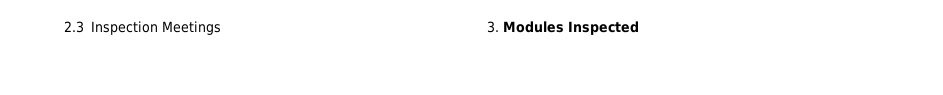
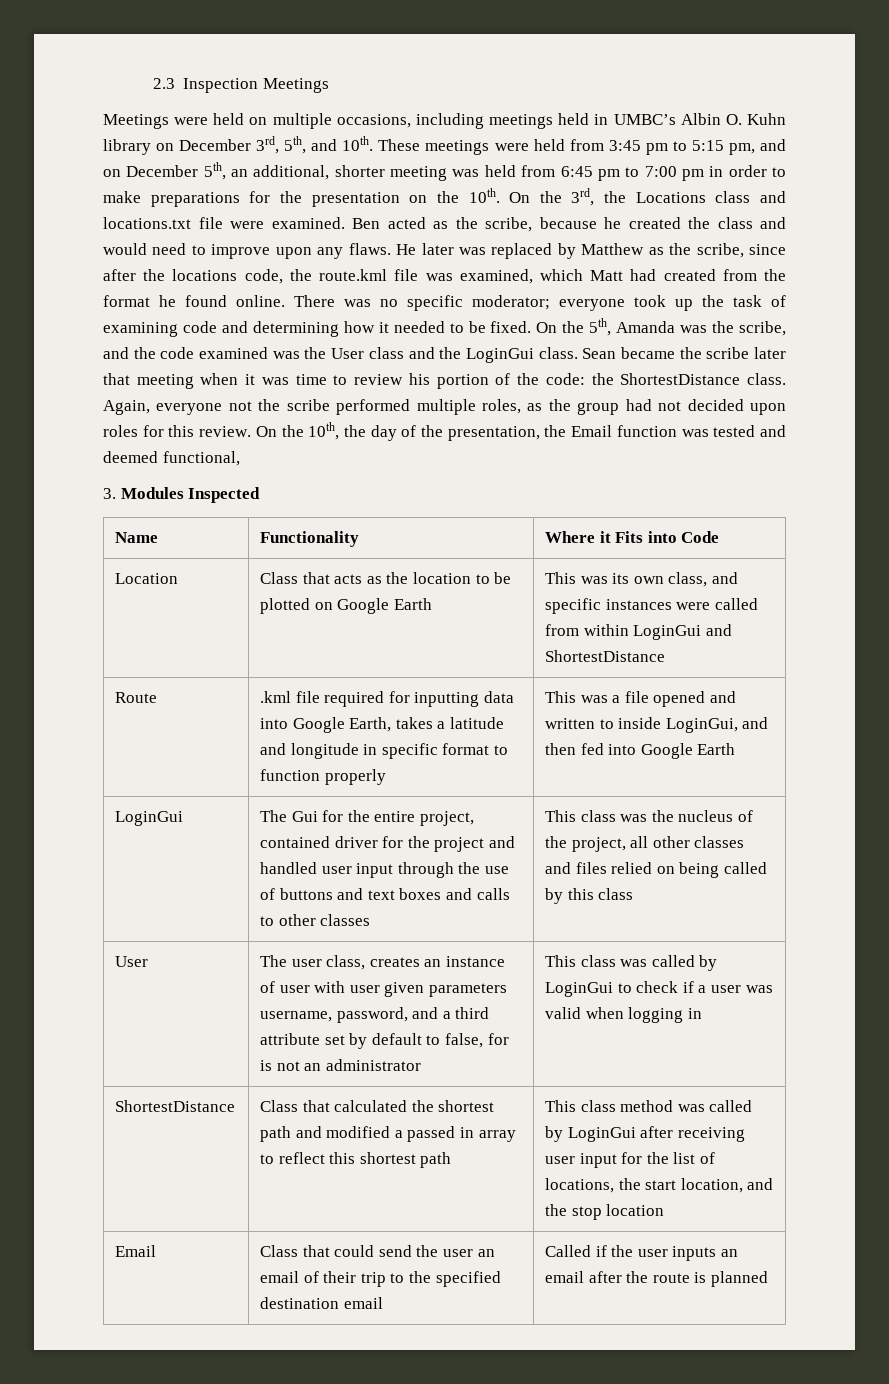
[487,21,639,35] 3. Modules Inspected -> [103,113,786,129] [103,136,786,155] [103,162,787,181] [103,188,786,207] [103,217,786,232] [103,243,786,259] [103,269,786,284] [103,295,786,311] [103,318,786,337] [103,347,786,363] [103,373,786,389] [103,399,787,415] [103,422,787,441] [103,451,240,466] [103,487,261,503] [115,532,159,543] [260,531,360,547] [545,531,720,543] [115,573,179,584] [260,572,512,584] [260,598,432,614] [545,572,738,587] [545,598,758,614] [545,624,732,640] [545,650,666,662] [115,692,158,703] [260,691,514,707] [260,717,504,733] [260,743,508,759] [260,769,386,785] [545,691,736,707] [545,717,769,733] [545,743,736,759] [115,811,184,826] [260,810,474,826] [260,836,515,852] [260,862,509,878] [260,888,510,900] [260,914,371,926] [545,810,753,822] [545,836,745,852] [545,862,767,878] [545,888,634,904] [115,956,149,967] [260,955,505,970] [260,981,507,997] [260,1007,490,1023] [260,1033,509,1049] [260,1059,421,1071] [545,955,718,971] [545,981,773,997] [545,1007,702,1023] [115,1100,236,1112] [260,1100,495,1112] [260,1126,516,1142] [260,1152,452,1168] [545,1100,753,1112] [545,1126,745,1142] [545,1152,715,1168] [545,1178,774,1193] [545,1204,665,1220] [115,1245,157,1257] [260,1245,495,1257] [260,1271,501,1287] [260,1297,383,1309] [545,1245,738,1261] [545,1271,768,1287] Meetings were held on multiple occasions, including meetings held in UMBC’s Albin O. Kuhn library on December 3rd, 5th, and 10th. These meetings were held from 3:45 pm to 5:15 pm, and on December 5th, an additional, shorter meeting was held from 6:45 pm to 7:00 pm in order to make preparations for the presentation on the 10th. On the 3rd, the Locations class and locations.txt file were examined. Ben acted as the scribe, because he created the class and would need to improve upon any flaws. He later was replaced by Matthew as the scribe, since after the locations code, the route.kml file was examined, which Matt had created from the format he found online. There was no specific moderator; everyone took up the task of examining code and determining how it needed to be fixed. On the 5th, Amanda was the scribe, and the code examined was the User class and the LoginGui class. Sean became the scribe later that meeting when it was time to review his portion of the code: the ShortestDistance class. Again, everyone not the scribe performed multiple roles, as the group had not decided upon roles for this review. On the 10th, the day of the presentation, the Email function was tested and deemed functional, // 3. Modules Inspected // Name | Functionality | Where it Fits into Code // Location | Class that acts as the location to be plotted on Google Earth | This was its own class, and specific instances were called from within LoginGui and ShortestDistance // Route | .kml file required for inputting data into Google Earth, takes a latitude and longitude in specific format to function properly | This was a file opened and written to inside LoginGui, and then fed into Google Earth // LoginGui | The Gui for the entire project, contained driver for the project and handled user input through the use of buttons and text boxes and calls to other classes | This class was the nucleus of the project, all other classes and files relied on being called by this class // User | The user class, creates an instance of user with user given parameters username, password, and a third attribute set by default to false, for is not an administrator | This class was called by LoginGui to check if a user was valid when logging in // ShortestDistance | Class that calculated the shortest path and modified a passed in array to reflect this shortest path | This class method was called by LoginGui after receiving user input for the list of locations, the start location, and the stop location // Email | Class that could send the user an email of their trip to the specified destination email | Called if the user inputs an email after the route is planned

